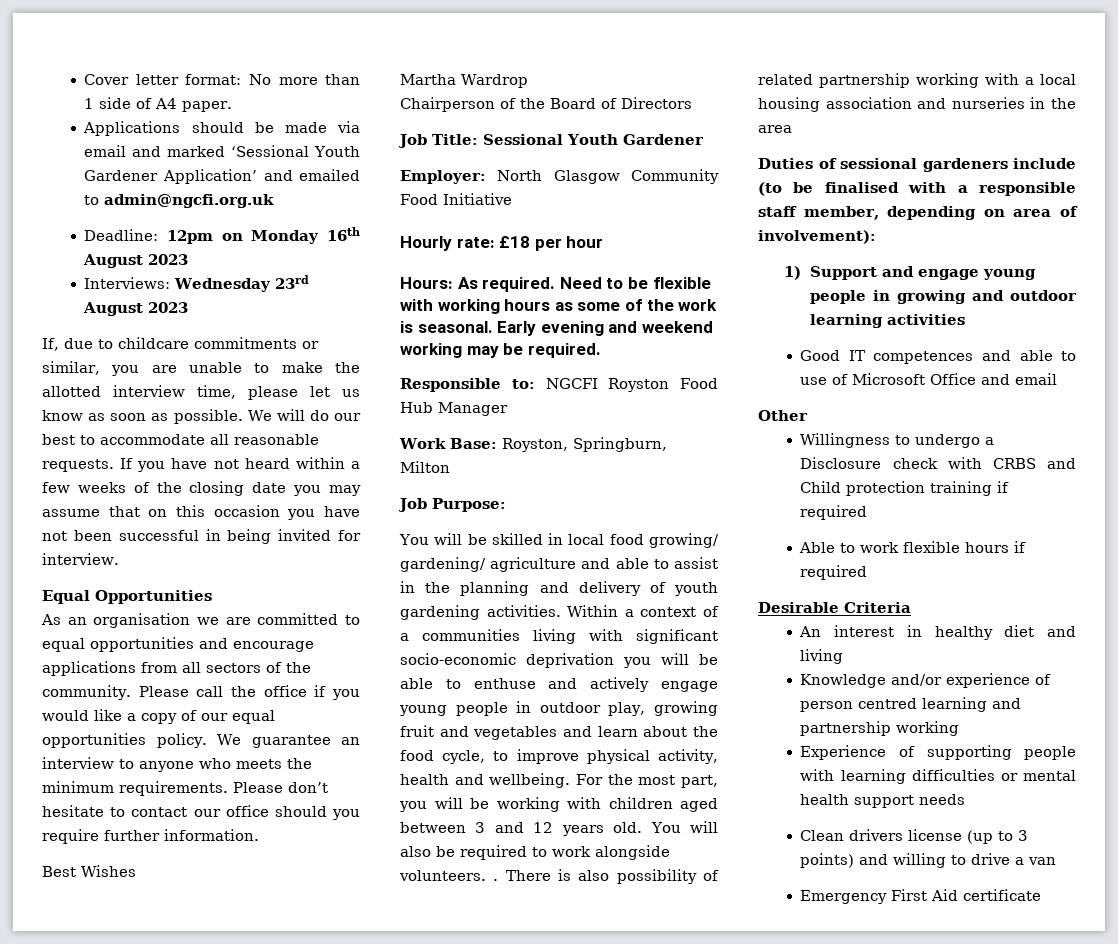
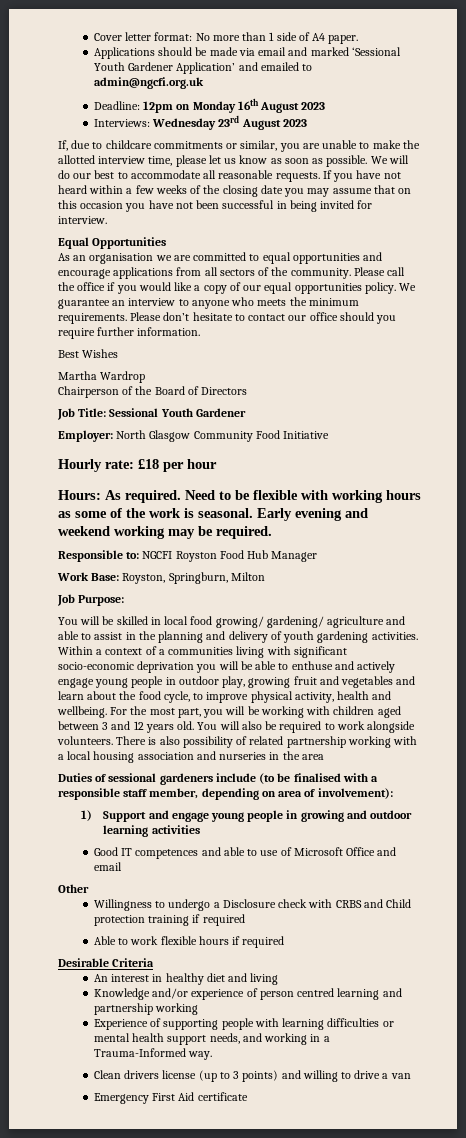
[493,879,499,881] . -> (113, 740) none
[919,794,966,805] needs -> [209,1033,330,1045] [93,1048,213,1060] needs, and working in a Trauma-Informed way.

